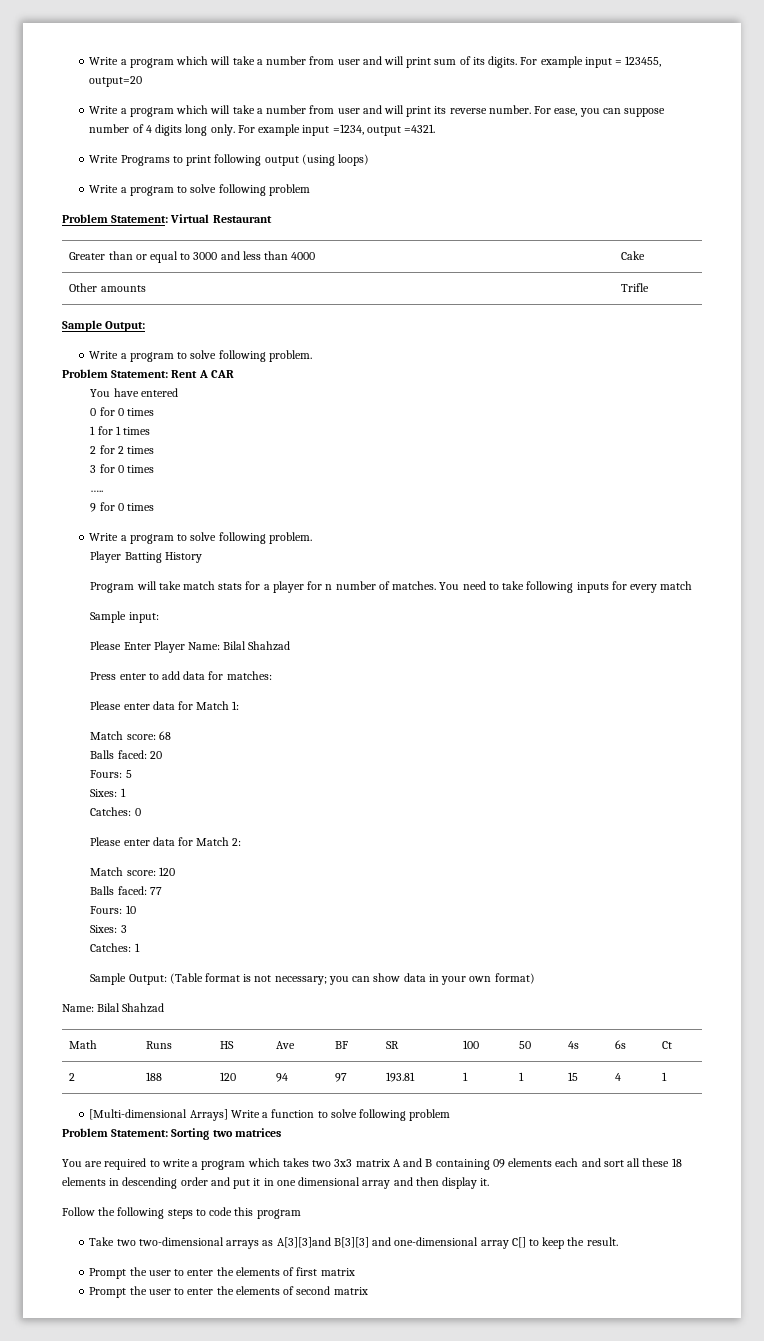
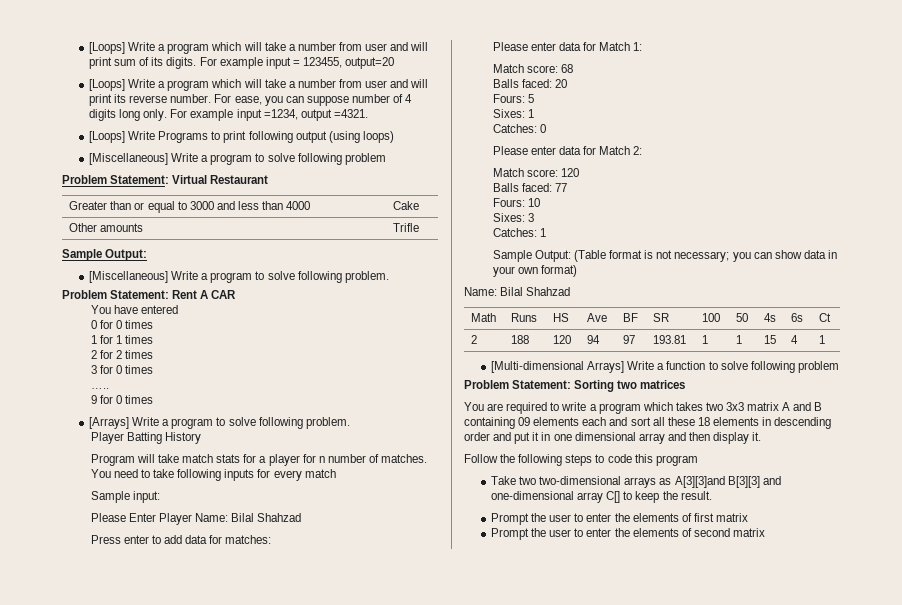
(89, 61) none -> [89,42,126,54] [Loops]
(143, 81) none -> [89,79,126,91] [Loops]
(435, 128) none -> [89,131,126,143] [Loops]
(370, 160) none -> [89,153,169,165] [Miscellaneous]
(146, 326) none -> [89,271,169,283] [Miscellaneous]
(154, 507) none -> [89,417,130,429] [Arrays]

